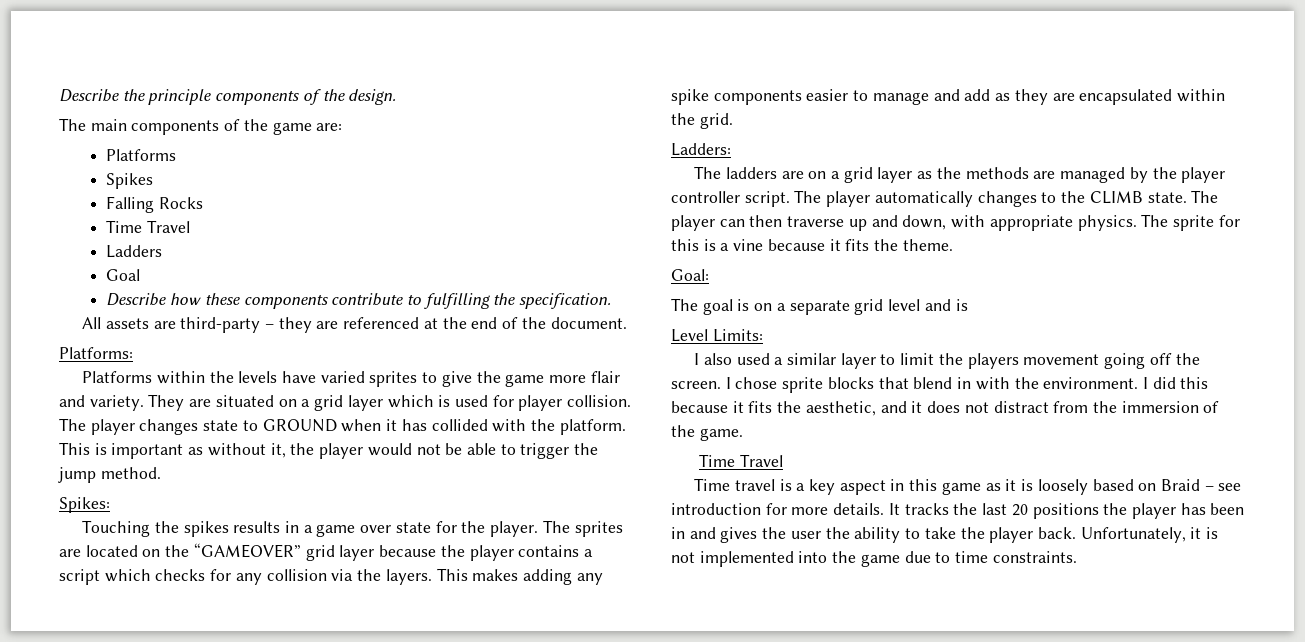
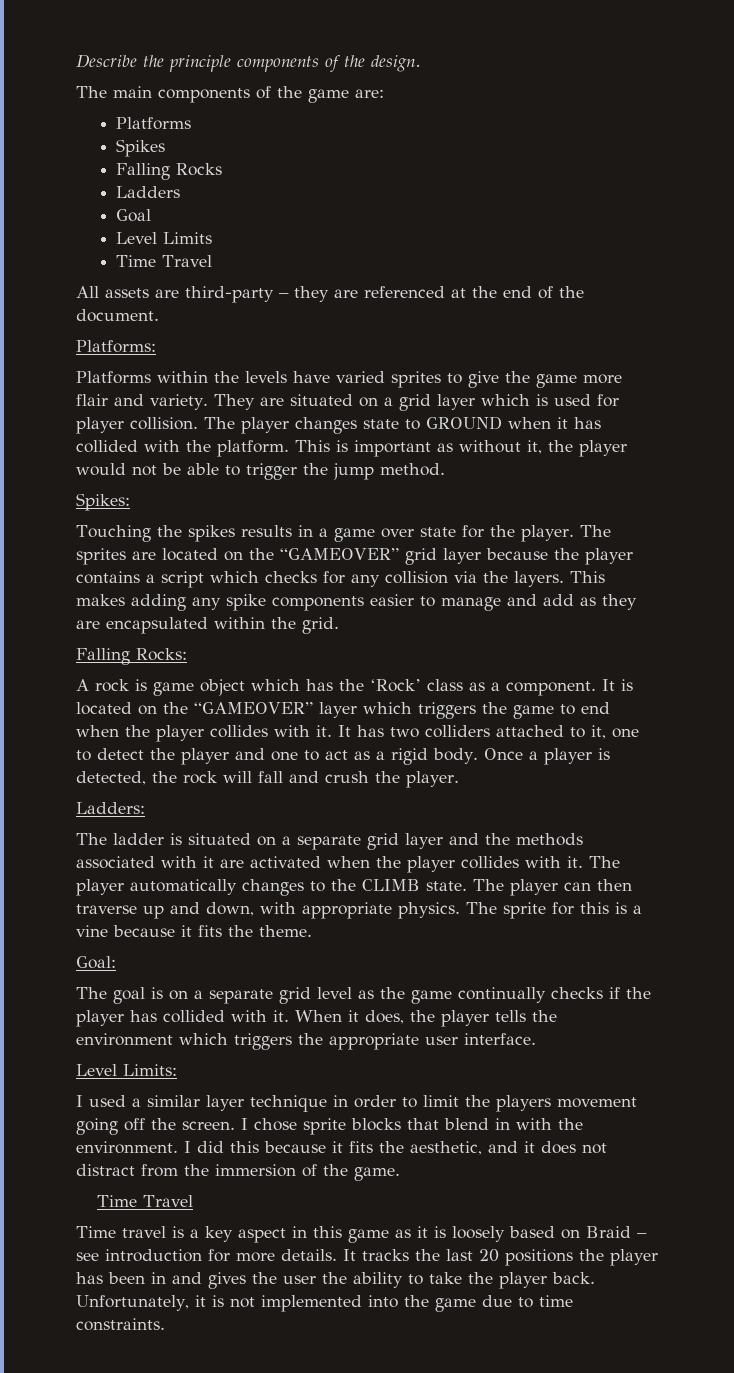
[106,220,191,233] // Time Travel -> (223, 169) none
[106,293,612,309] Describe how these components contribute to fulfilling the specification. -> [116,232,213,244] [116,255,213,267] Level Limits // Time Travel
(733, 121) none -> [76,648,187,665] [76,679,633,696] [76,702,610,719] [76,725,639,742] [76,748,610,765] [76,771,459,788] // Falling Rocks: // A rock is game object which has the ‘Rock’ class as a component. It is located on the “GAMEOVER” layer which triggers the game to end when the player collides with it. It has two colliders attached to it, one to detect the player and one to act as a rigid body. Once a player is detected, the rock will fall and crush the player.
[725,167,933,183] ladders are on a grid layer as -> [113,833,479,850] ladder is situated on a separate grid layer and
[1033,167,1226,183] [671,191,790,207] are managed by the player controller script. -> [76,856,583,873] associated with it are activated when the player collides with it.
[924,299,968,311] and is -> [358,987,651,1004] [76,1010,557,1027] [76,1033,536,1050] as the game continually checks if the player has collided with it. When it does, the player tells the environment which triggers the appropriate user interface.
[703,353,732,365] also -> (83, 1101) none
(876, 361) none -> [250,1095,396,1112] technique in order

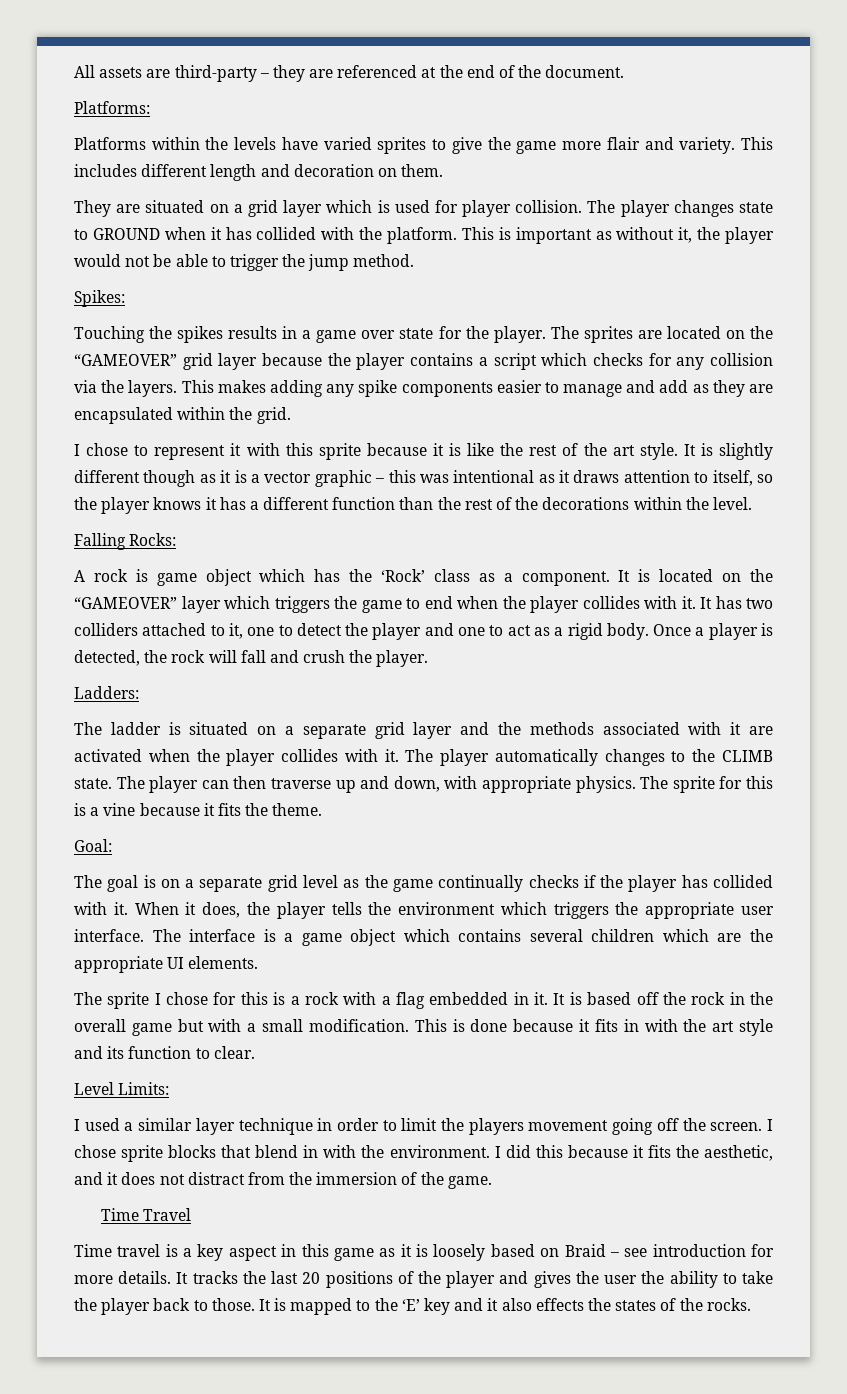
[76,54,421,72] [76,86,384,103] [116,117,192,130] [116,139,166,157] [116,163,223,180] [116,186,181,198] [116,209,152,222] [116,232,213,244] [116,255,213,267] Describe the principle components of the design. // The main components of the game are: // Platforms // Spikes // Falling Rocks // Ladders // Goal // Level Limits // Time Travel // -> (74, 71) none
(208, 402) none -> [741,137,774,150] [74,164,444,181] This includes different length and decoration on them. //
(339, 625) none -> [74,443,774,460] [74,470,774,487] [74,497,752,514] // I chose to represent it with this sprite because it is like the rest of the art style. It is slightly different though as it is a vector graphic – this was intentional as it draws attention to itself, so the player knows it has a different function than the rest of the decorations within the level.
(536, 1039) none -> [152,929,774,946] [74,956,259,973] [74,992,774,1009] [74,1019,774,1036] [74,1046,255,1059] The interface is a game object which contains several children which are the appropriate UI elements. // The sprite I chose for this is a rock with a flag embedded in it. It is based off the rock in the overall game but with a small modification. This is done because it fits in with the art style and its function to clear.
[579,1249,658,1266] [76,1272,166,1284] the player has been in -> [397,1271,496,1288] of the player
[552,1272,595,1284] [76,1295,573,1312] [76,1318,165,1331] back. Unfortunately, it is not implemented into the game due to time constraints. -> [153,1298,751,1315] back to those. It is mapped to the ‘E’ key and it also effects the states of the rocks.

